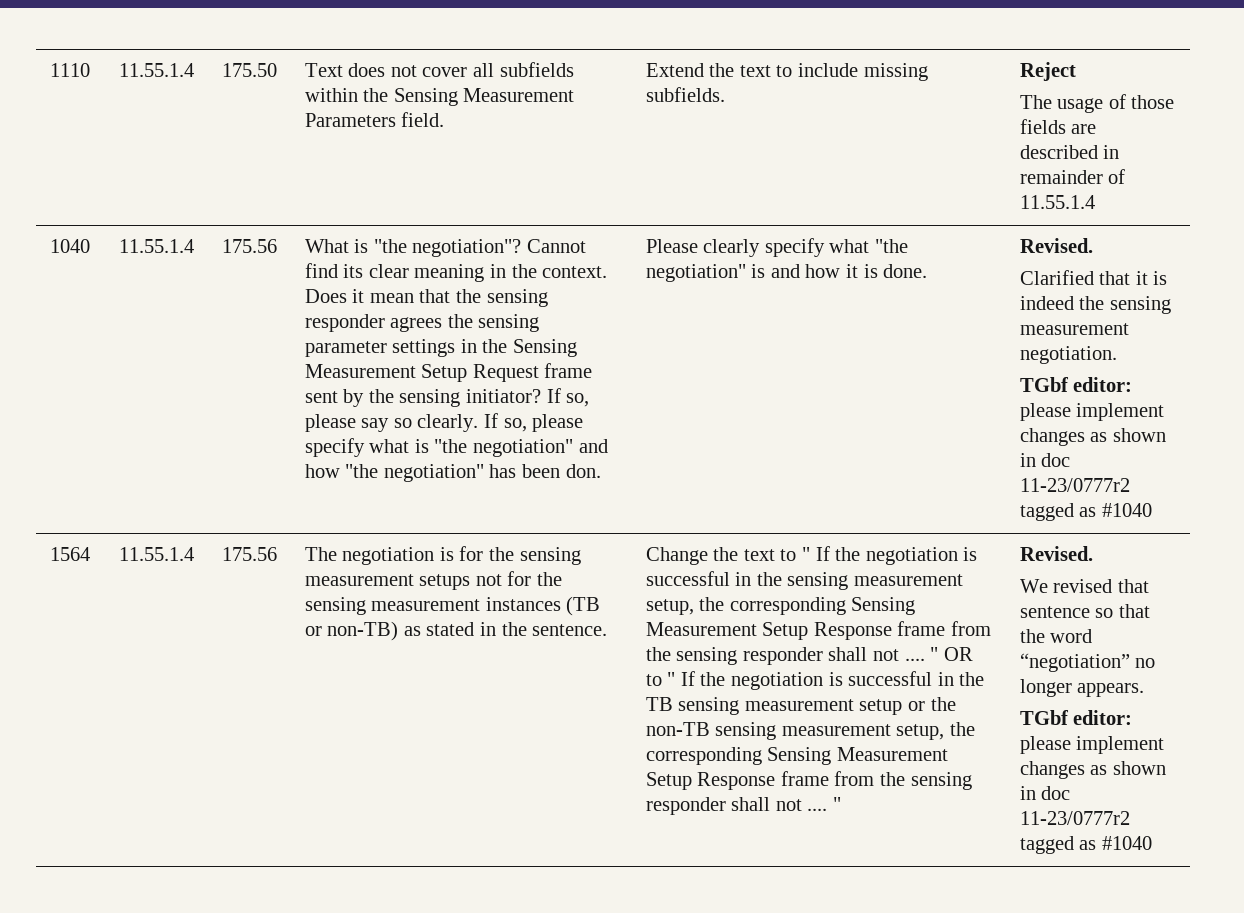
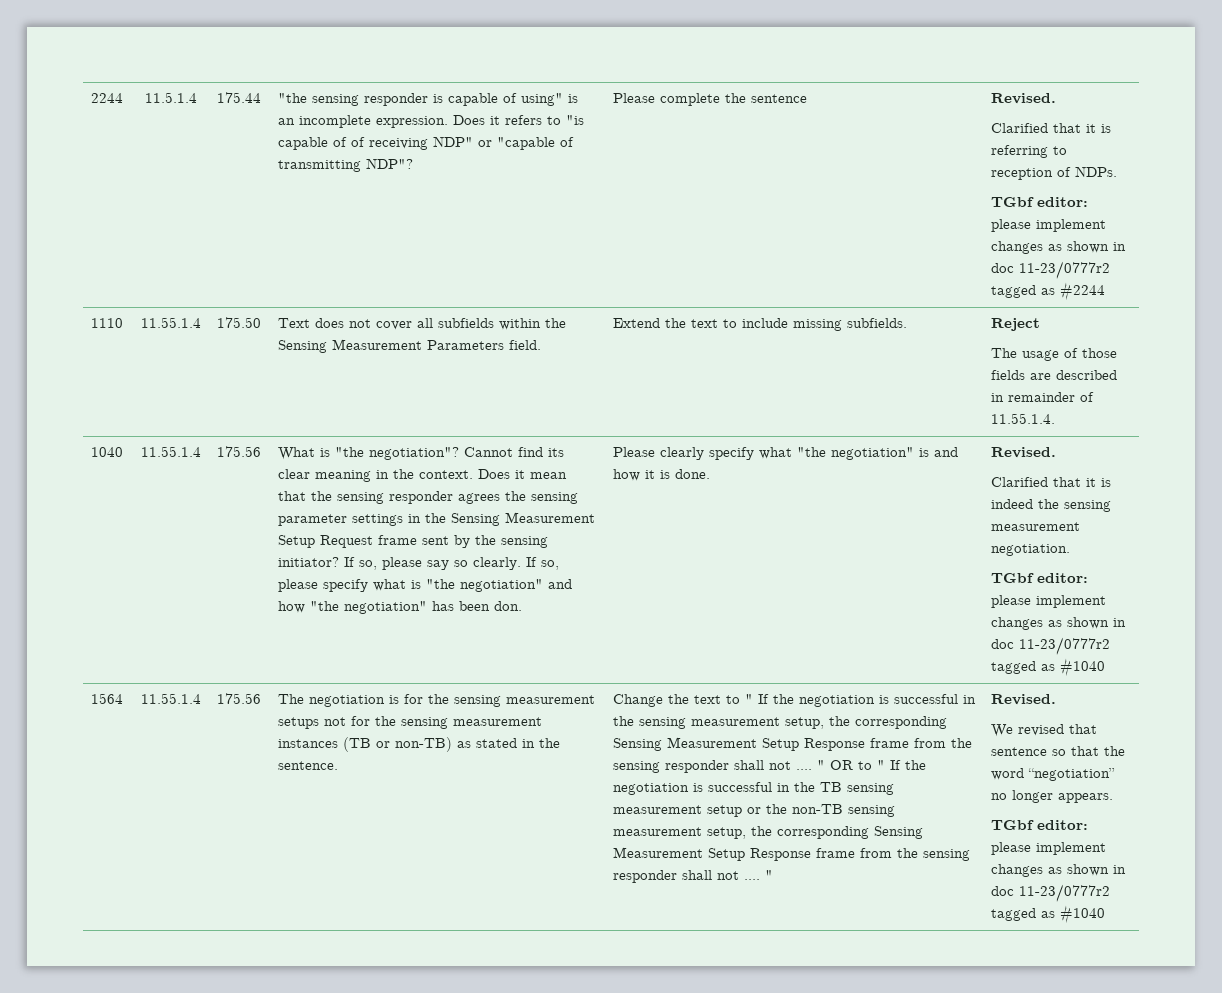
(49, 70) none -> [91,93,124,103] [145,92,197,103] [217,92,262,103] [278,93,579,106] [278,115,585,128] [278,136,575,150] [278,158,414,172] [613,93,808,106] [991,93,1057,104] [991,123,1112,133] [991,145,1068,158] [991,166,1118,180] [991,197,1089,207] [991,219,1107,232] [991,241,1127,254] [991,261,1111,279] [991,282,1106,301] 2244 | 11.5.1.4 | 175.44 | "the sensing responder is capable of using" is an incomplete expression. Does it refers to "is capable of of receiving NDP" or "capable of transmitting NDP"? | Please complete the sentence | Revised. // Clarified that it is referring to reception of NDPs. // TGbf editor: please implement changes as shown in doc 11-23/0777r2 tagged as #2244 //
[1019,195,1095,209] 11.55.1.4 -> [991,413,1056,424] 11.55.1.4.

